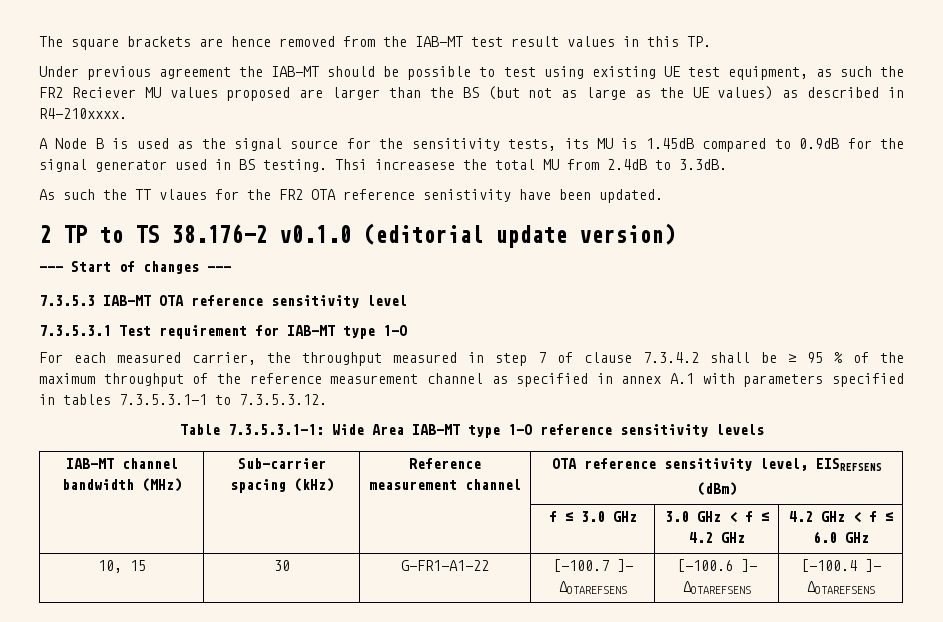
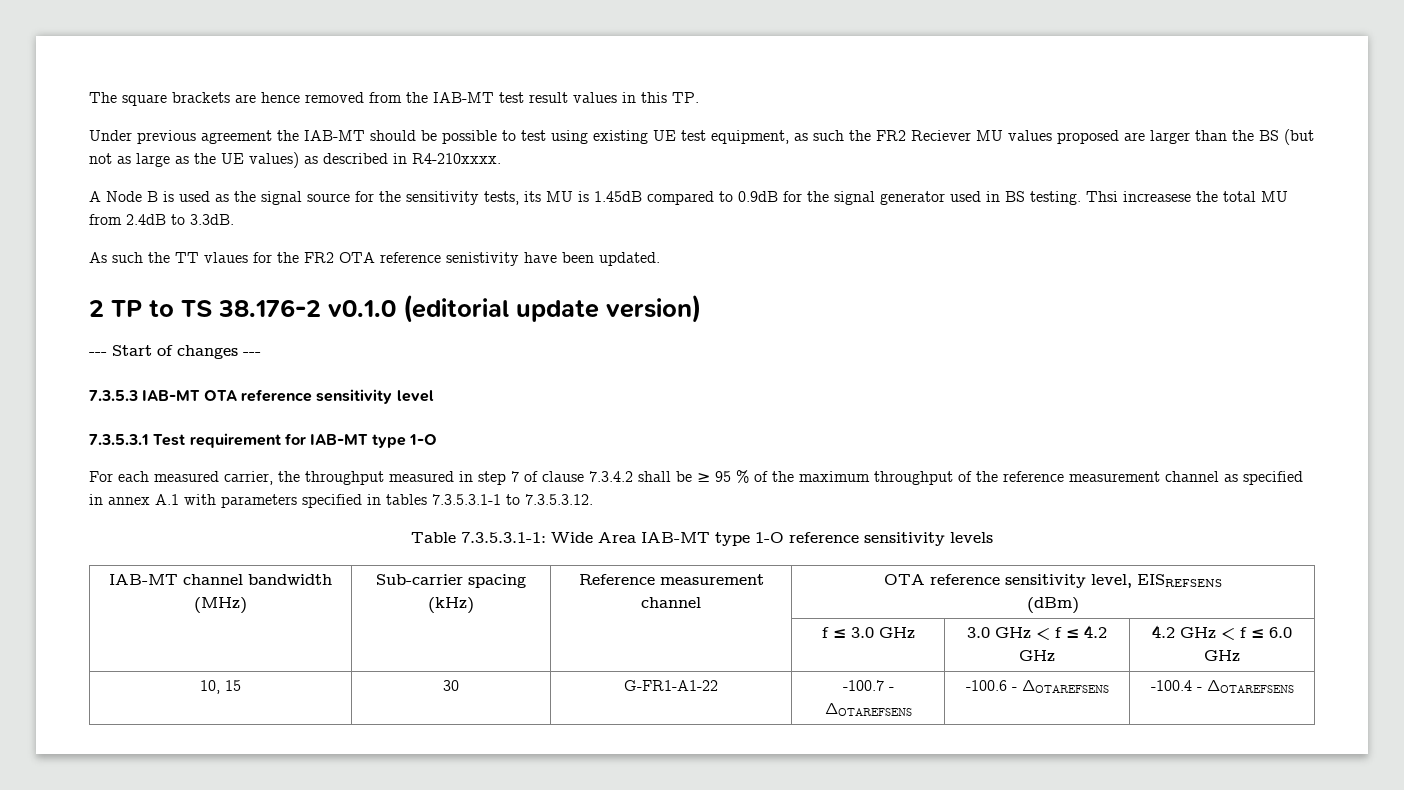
[552,559,633,572] [558,581,627,594] [676,559,757,572] [682,581,751,594] [800,559,881,572] [-100.7 ]- ΔOTAREFSENS | [-100.6 ]- ΔOTAREFSENS | [-100.4 ]- -> [842,680,894,691] [824,703,912,716] [965,680,1109,693] [1150,680,1202,691] -100.7 - ΔOTAREFSENS | -100.6 - ΔOTAREFSENS | -100.4 -

